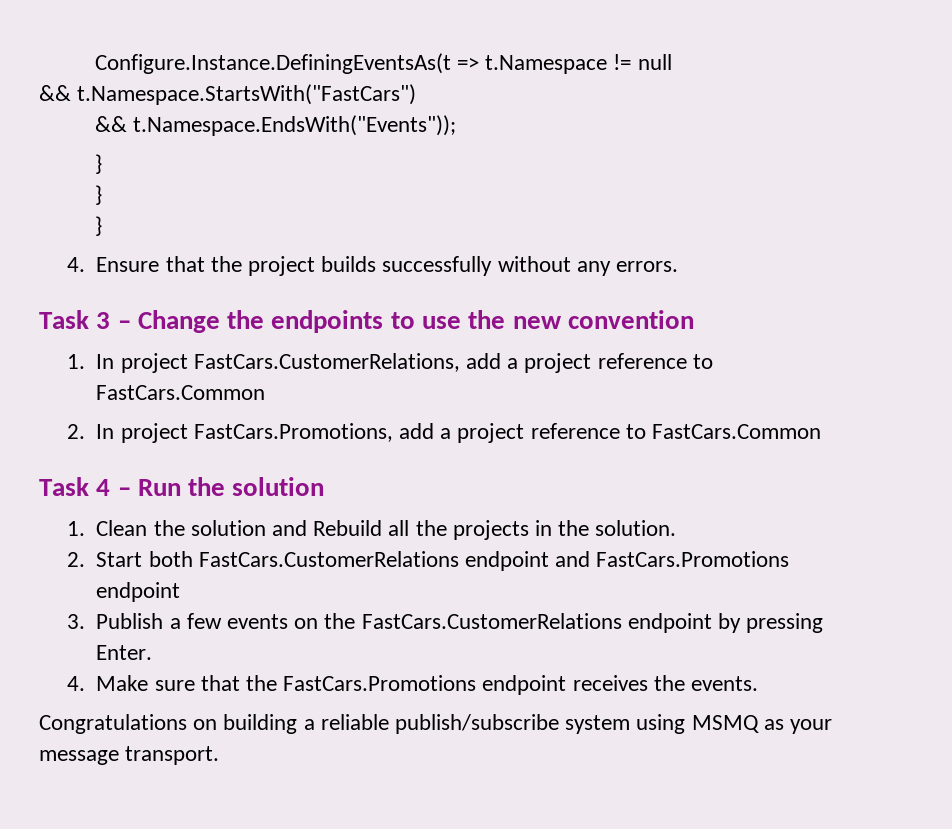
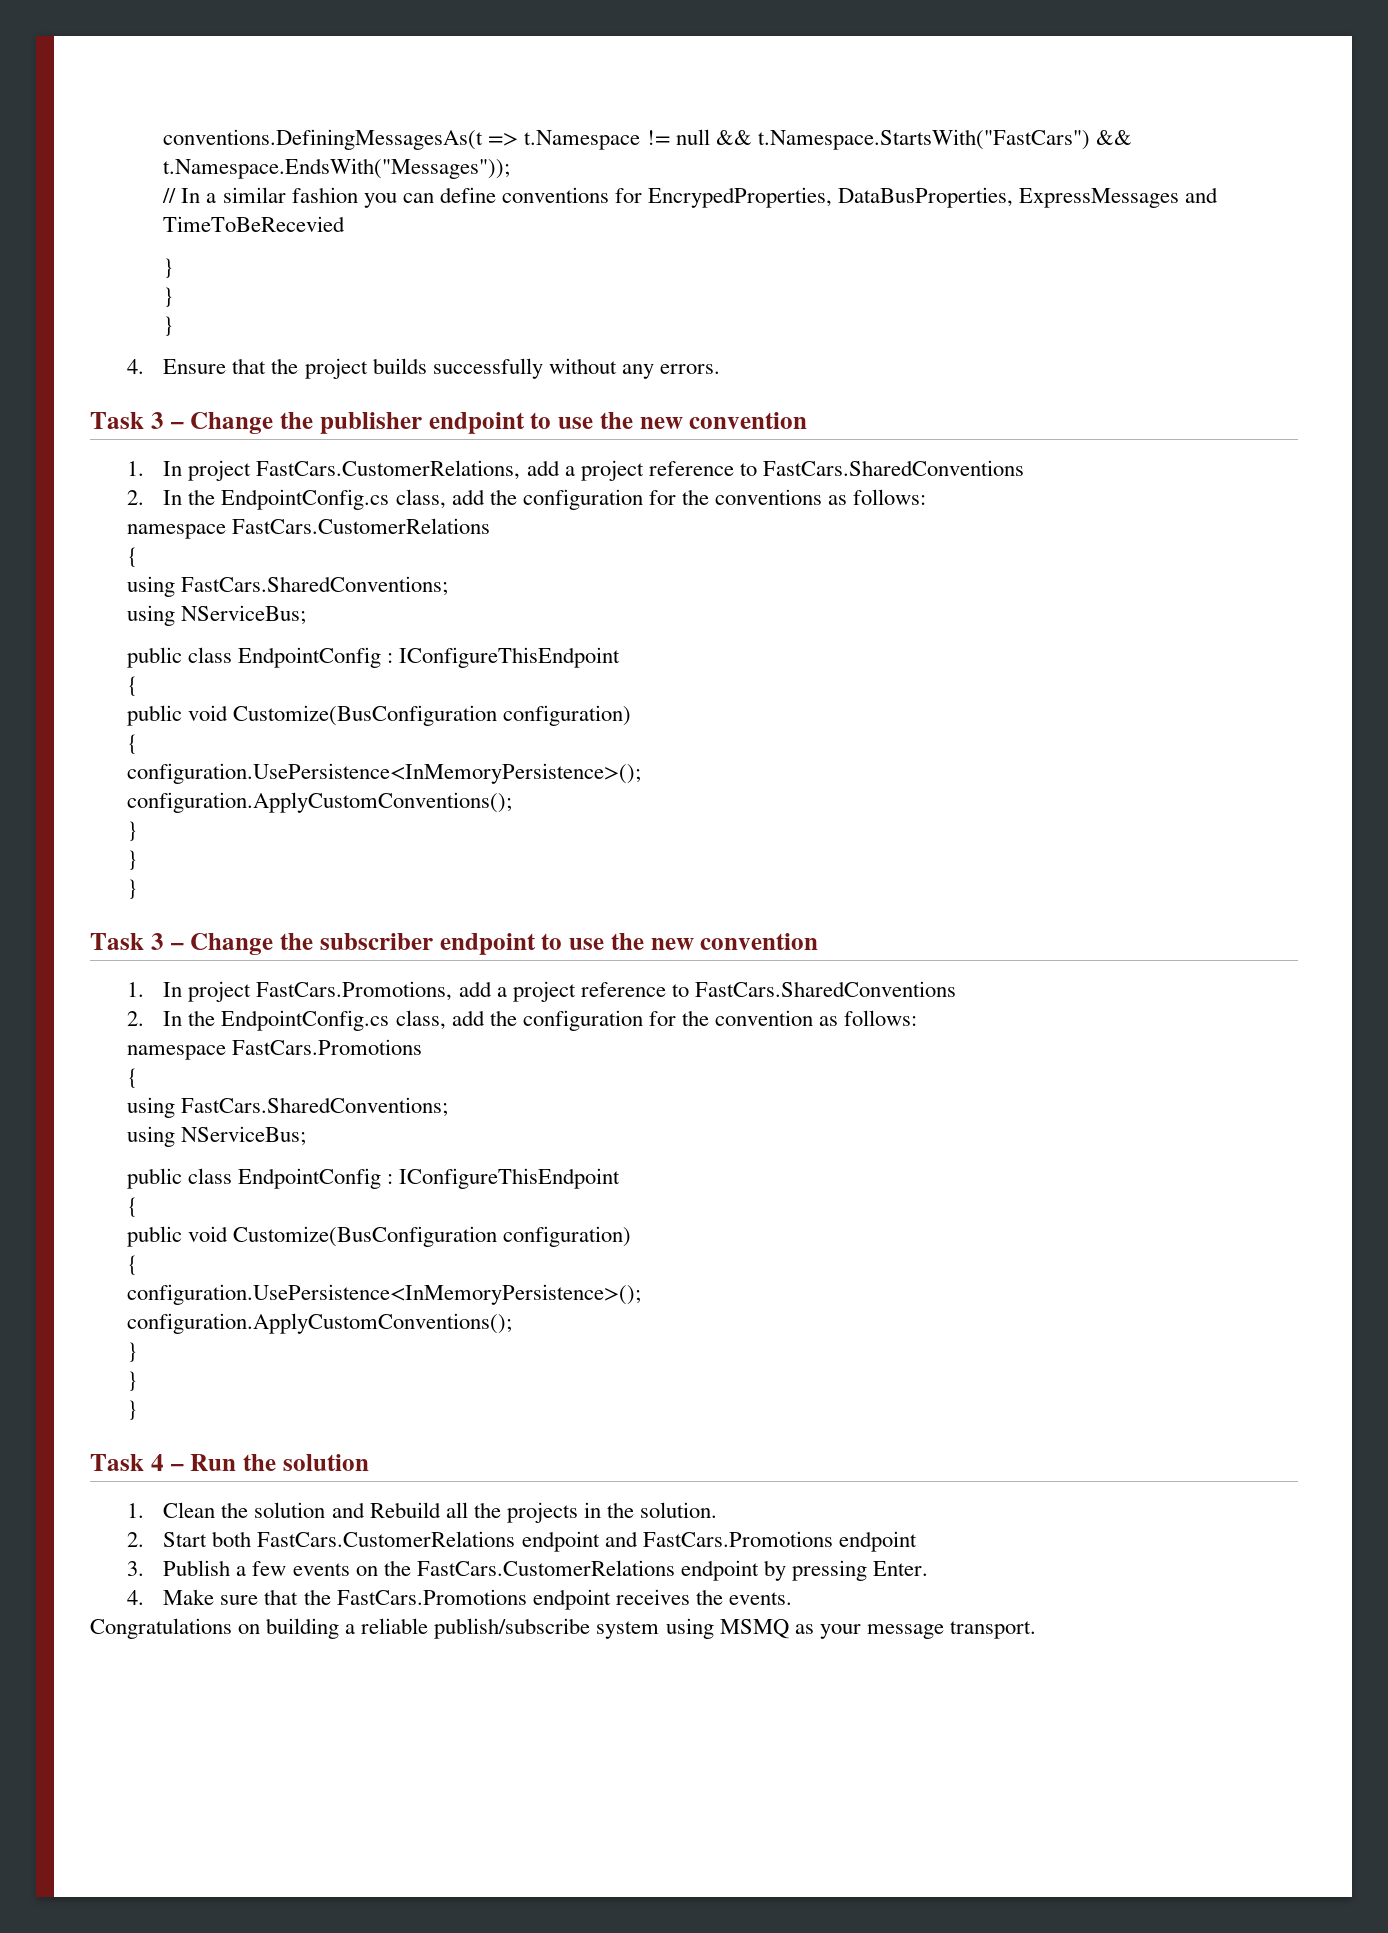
[94,53,451,74] Configure.Instance.DefiningEventsAs(t -> [163,129,484,150] conventions.DefiningMessagesAs(t
(672, 62) // -> (710, 137) none
[94,115,456,136] // && t.Namespace.EndsWith("Events")); -> [1095,130,1132,145] [163,158,511,179] [162,187,1219,208] [163,216,346,232] && t.Namespace.EndsWith("Messages")); // // In a similar fashion you can define conventions for EncrypedProperties, DataBusProperties, ExpressMessages and TimeToBeRecevied
[271,310,384,333] endpoints -> [319,412,525,434] publisher endpoint
[96,385,266,400] [66,424,85,439] FastCars.Common // 2. -> [762,460,1024,476] [126,489,927,510] [126,518,490,539] [126,547,138,567] [126,576,448,597] [126,605,306,626] [126,647,620,668] [126,676,138,696] [126,705,631,726] [126,734,138,754] [126,763,641,784] [126,792,512,813] [126,821,138,841] [126,850,138,870] [126,879,138,899] [90,933,819,955] [126,982,144,997] FastCars.SharedConventions // 2. In the EndpointConfig.cs class, add the configuration for the conventions as follows: // namespace FastCars.CustomerRelations // { // using FastCars.SharedConventions; // using NServiceBus; // public class EndpointConfig : IConfigureThisEndpoint // { // public void Customize(BusConfiguration configuration) // { // configuration.UsePersistence<InMemoryPersistence>(); // configuration.ApplyCustomConventions(); // } // } // } // Task 3 – Change the subscriber endpoint to use the new convention // 1.
[652,424,822,439] FastCars.Common -> [694,981,956,997] [126,1010,918,1031] [126,1039,422,1060] [126,1068,138,1088] [126,1097,448,1118] [126,1126,306,1147] [126,1168,620,1189] [126,1197,138,1217] [126,1226,631,1247] [126,1255,138,1275] [126,1284,641,1305] [126,1313,512,1334] [126,1342,138,1362] [126,1371,138,1391] [126,1400,138,1420] FastCars.SharedConventions // 2. In the EndpointConfig.cs class, add the configuration for the convention as follows: // namespace FastCars.Promotions // { // using FastCars.SharedConventions; // using NServiceBus; // public class EndpointConfig : IConfigureThisEndpoint // { // public void Customize(BusConfiguration configuration) // { // configuration.UsePersistence<InMemoryPersistence>(); // configuration.ApplyCustomConventions(); // } // } // }

